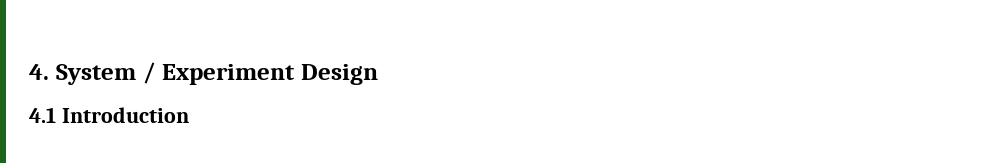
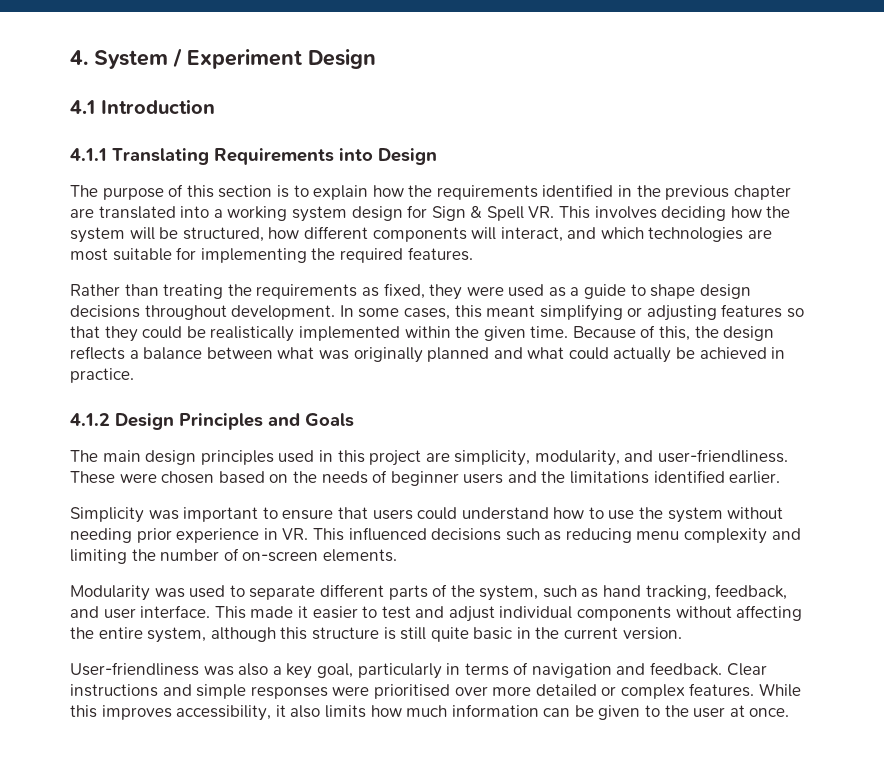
(189, 115) none -> [70,148,437,165] [70,184,791,200] [70,205,791,222] [70,226,773,243] [70,247,473,263] [70,283,751,300] [70,304,805,321] [70,325,775,342] [70,346,786,363] [70,368,134,383] [70,413,354,430] [70,449,789,466] [70,470,781,486] [70,507,784,523] [70,527,801,544] [70,548,397,564] [70,584,788,601] [70,605,803,622] [70,627,682,643] [70,662,767,679] [70,683,802,699] [70,704,790,721] // 4.1.1 Translating Requirements into Design // The purpose of this section is to explain how the requirements identified in the previous chapter are translated into a working system design for Sign & Spell VR. This involves deciding how the system will be structured, how different components will interact, and which technologies are most suitable for implementing the required features. // Rather than treating the requirements as fixed, they were used as a guide to shape design decisions throughout development. In some cases, this meant simplifying or adjusting features so that they could be realistically implemented within the given time. Because of this, the design reflects a balance between what was originally planned and what could actually be achieved in practice. // 4.1.2 Design Principles and Goals // The main design principles used in this project are simplicity, modularity, and user-friendliness. These were chosen based on the needs of beginner users and the limitations identified earlier. // Simplicity was important to ensure that users could understand how to use the system without needing prior experience in VR. This influenced decisions such as reducing menu complexity and limiting the number of on-screen elements. // Modularity was used to separate different parts of the system, such as hand tracking, feedback, and user interface. This made it easier to test and adjust individual components without affecting the entire system, although this structure is still quite basic in the current version. // User-friendliness was also a key goal, particularly in terms of navigation and feedback. Clear instructions and simple responses were prioritised over more detailed or complex features. While this improves accessibility, it also limits how much information can be given to the user at once.

